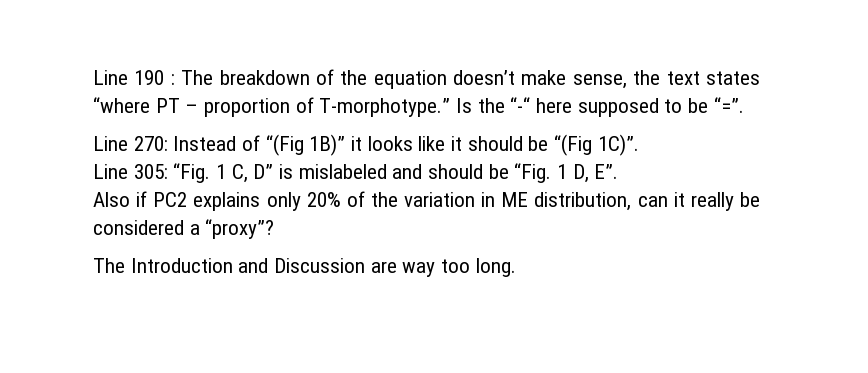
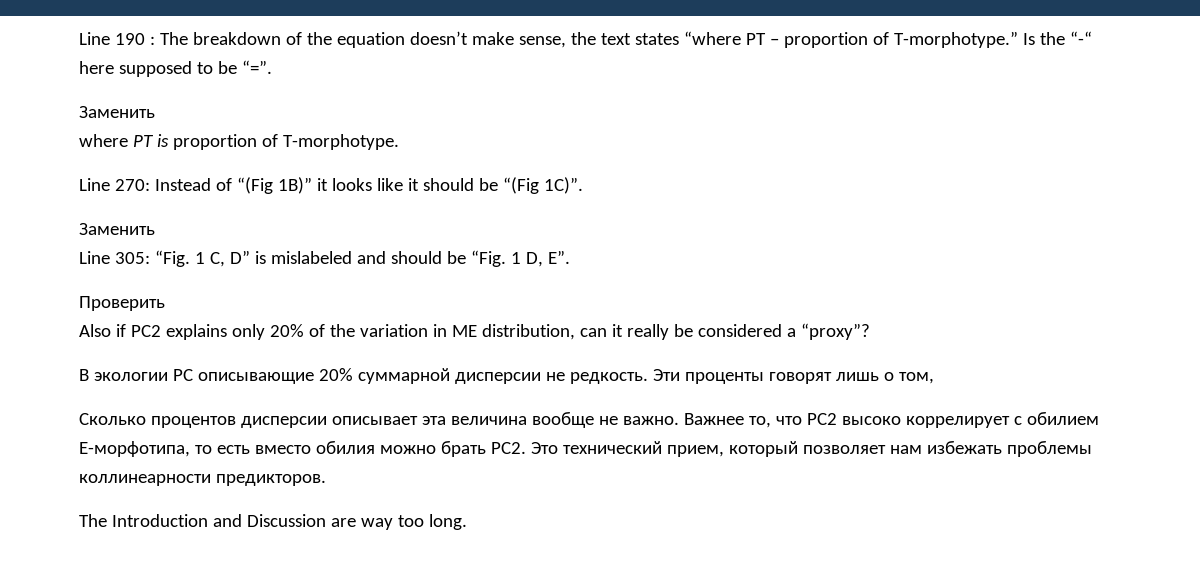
(744, 105) none -> [79,106,155,118] [79,134,399,150] // Заменить // where PT is proportion of T-morphotype.
(639, 145) none -> [79,223,155,235] // Заменить
(619, 171) none -> [79,296,165,311] // Проверить
(275, 229) none -> [79,368,934,384] [79,412,1099,428] [79,441,1092,457] [79,474,326,486] // В экологии PC описывающие 20% суммарной дисперсии не редкость. Эти проценты говорят лишь о том, // Сколько процентов дисперсии описывает эта величина вообще не важно. Важнее то, что PC2 высоко коррелирует с обилием Е-морфотипа, то есть вместо обилия можно брать PC2. Это технический прием, который позволяет нам избежать проблемы коллинеарности предикторов.

